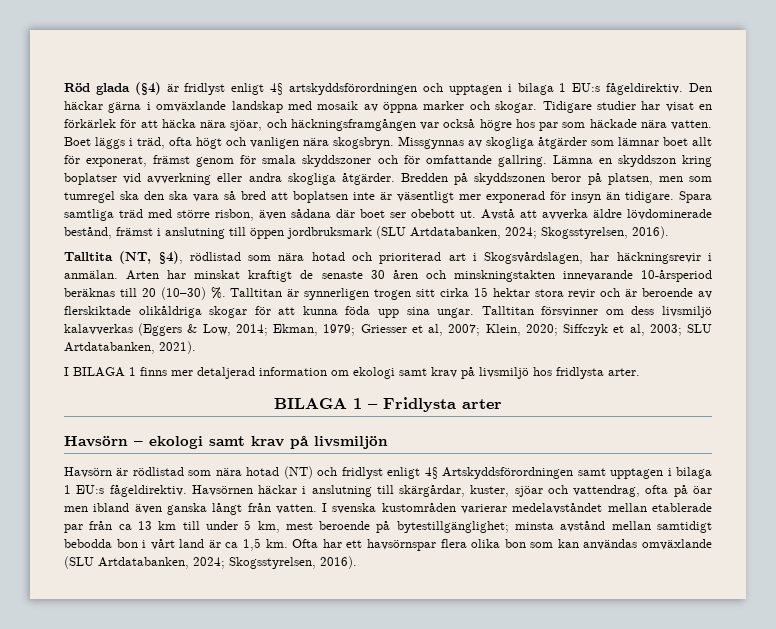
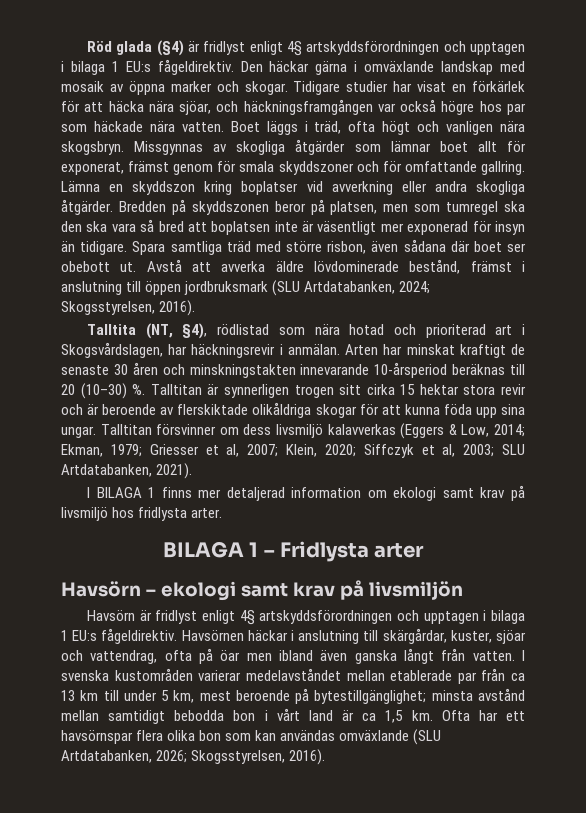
[132,466,606,479] rödlistad som nära hotad (NT) och fridlyst enligt 4§ Artskyddsförordningen samt -> [155,610,420,625] fridlyst enligt 4§ artskyddsförordningen och
[193,557,225,569] 2024; -> [156,750,188,763] 2026;

